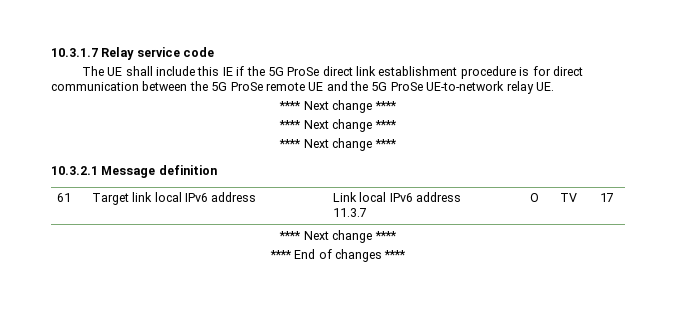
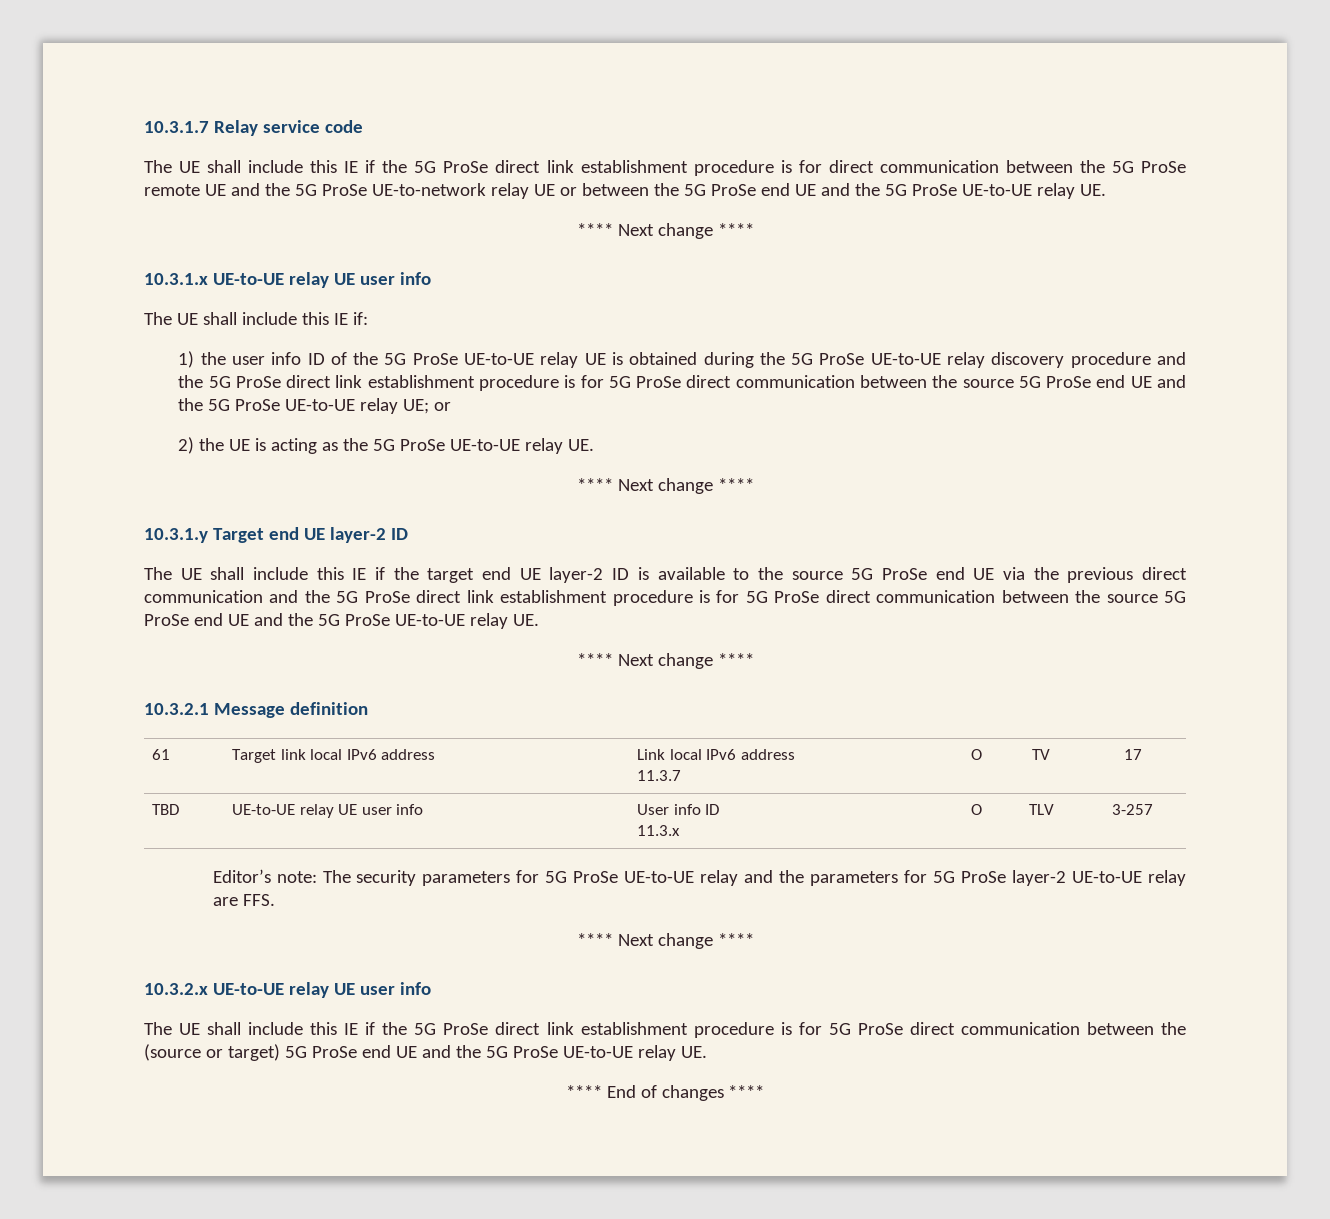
[535,82,554,91] [279,100,397,113] [279,119,397,132] UE. // **** Next change **** // **** Next change **** -> [533,183,1106,199] [576,223,754,239] [144,272,431,288] [144,312,368,325] [178,351,1186,368] [178,375,1186,391] [178,398,452,414] [178,437,595,454] [576,478,754,494] [144,527,408,543] [144,567,1187,583] [144,590,1187,606] [144,613,539,629] UE or between the 5G ProSe end UE and the 5G ProSe UE-to-UE relay UE. // **** Next change **** // 10.3.1.x UE-to-UE relay UE user info // The UE shall include this IE if: // 1) the user info ID of the 5G ProSe UE-to-UE relay UE is obtained during the 5G ProSe UE-to-UE relay discovery procedure and the 5G ProSe direct link establishment procedure is for 5G ProSe direct communication between the source 5G ProSe end UE and the 5G ProSe UE-to-UE relay UE; or // 2) the UE is acting as the 5G ProSe UE-to-UE relay UE. // **** Next change **** // 10.3.1.y Target end UE layer-2 ID // The UE shall include this IE if the target end UE layer-2 ID is available to the source 5G ProSe end UE via the previous direct communication and the 5G ProSe direct link establishment procedure is for 5G ProSe direct communication between the source 5G ProSe end UE and the 5G ProSe UE-to-UE relay UE.
[279,230,397,243] // **** Next change **** -> [152,804,180,815] [232,804,424,818] [637,804,720,815] [637,825,681,836] [971,804,982,815] [1028,804,1054,815] [1112,804,1153,815] [212,869,1187,886] [212,894,275,906] [576,933,754,949] [144,982,431,998] [144,1022,1186,1038] [144,1044,707,1061] // TBD | UE-to-UE relay UE user info | User info ID // 11.3.x | O | TLV | 3-257 // Editor’s note: The security parameters for 5G ProSe UE-to-UE relay and the parameters for 5G ProSe layer-2 UE-to-UE relay are FFS. // **** Next change **** // 10.3.2.x UE-to-UE relay UE user info // The UE shall include this IE if the 5G ProSe direct link establishment procedure is for 5G ProSe direct communication between the (source or target) 5G ProSe end UE and the 5G ProSe UE-to-UE relay UE.

